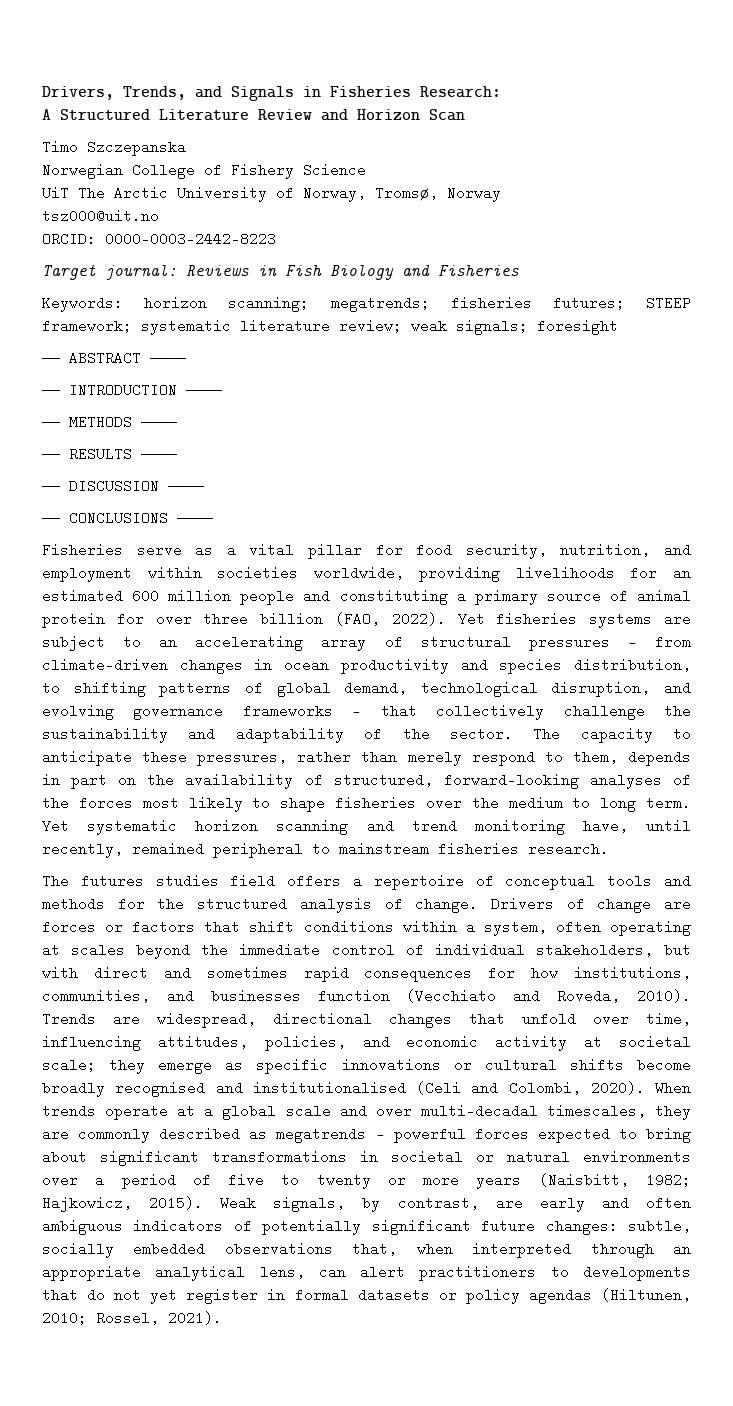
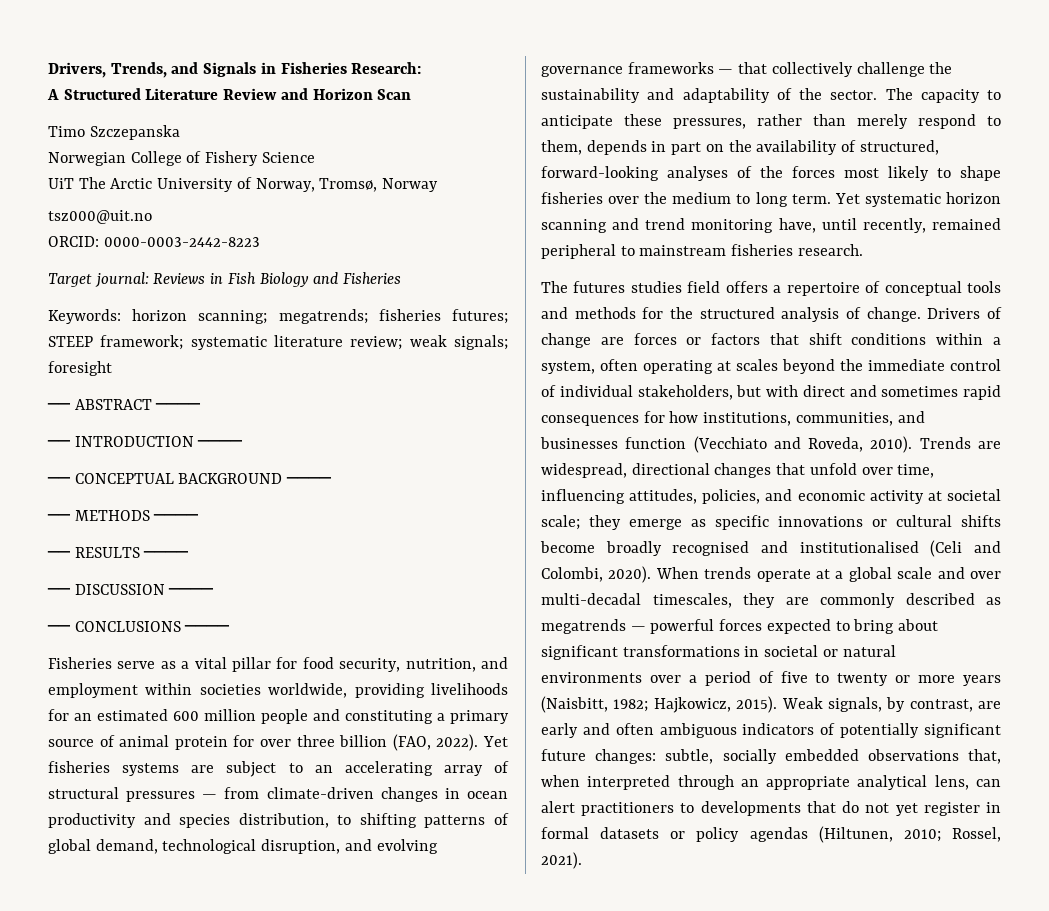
(222, 392) none -> [47,473,333,484] // ── CONCEPTUAL BACKGROUND ────

